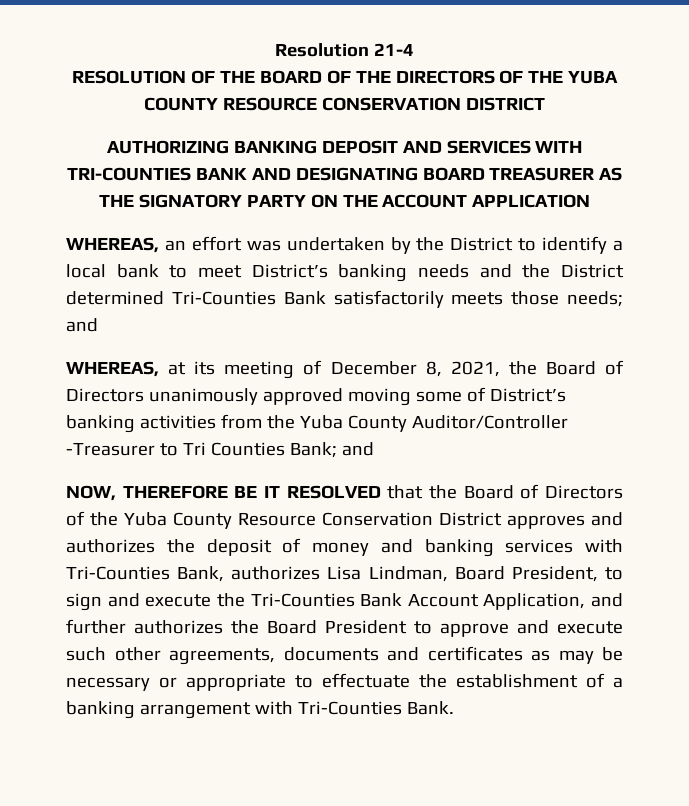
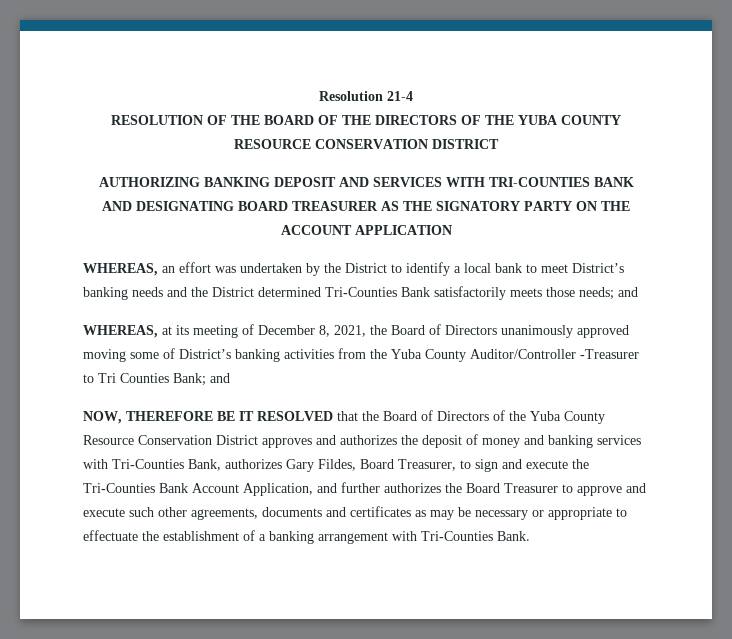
[327,566,598,582] Lisa Lindman, Board President, -> [286,459,456,472] Gary Fildes, Board Treasurer,
[325,620,407,634] President -> [504,483,558,493] Treasurer

